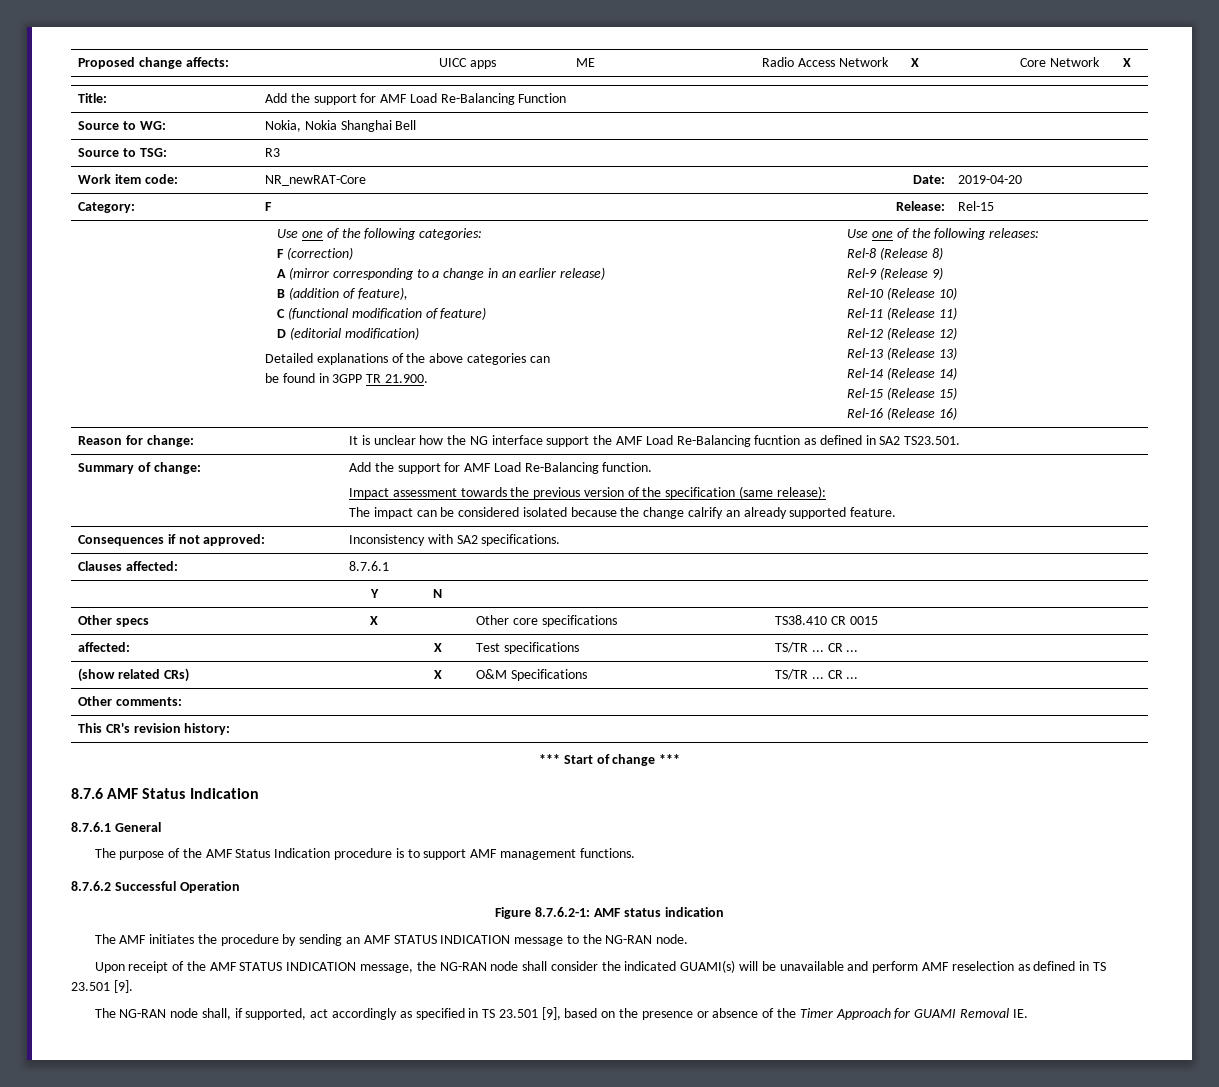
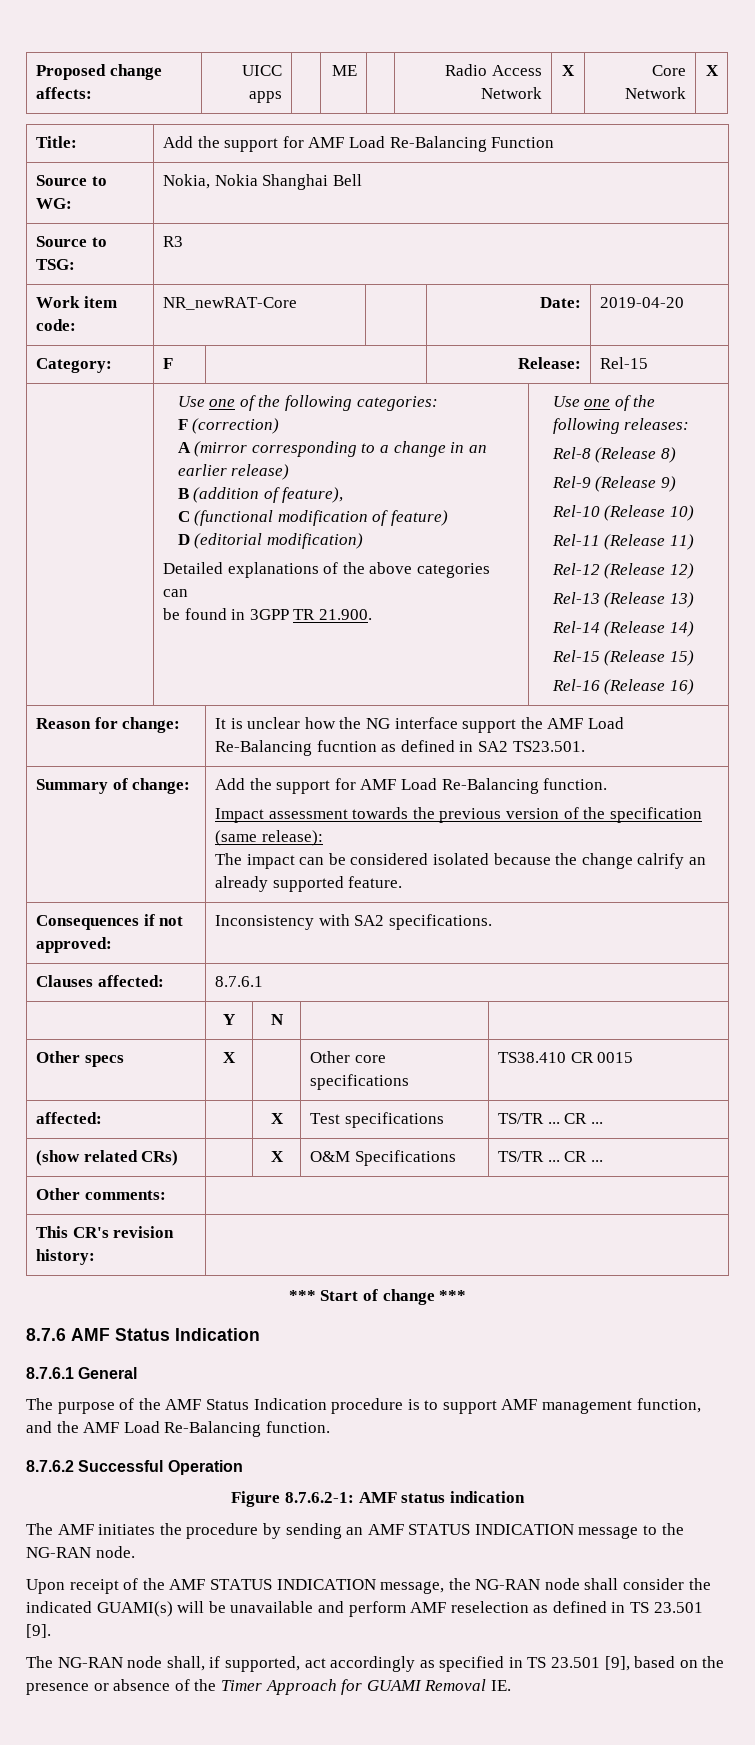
[579,848,635,858] functions. -> [636,1398,701,1413] [26,1421,330,1437] function, and the AMF Load Re-Balancing function.

